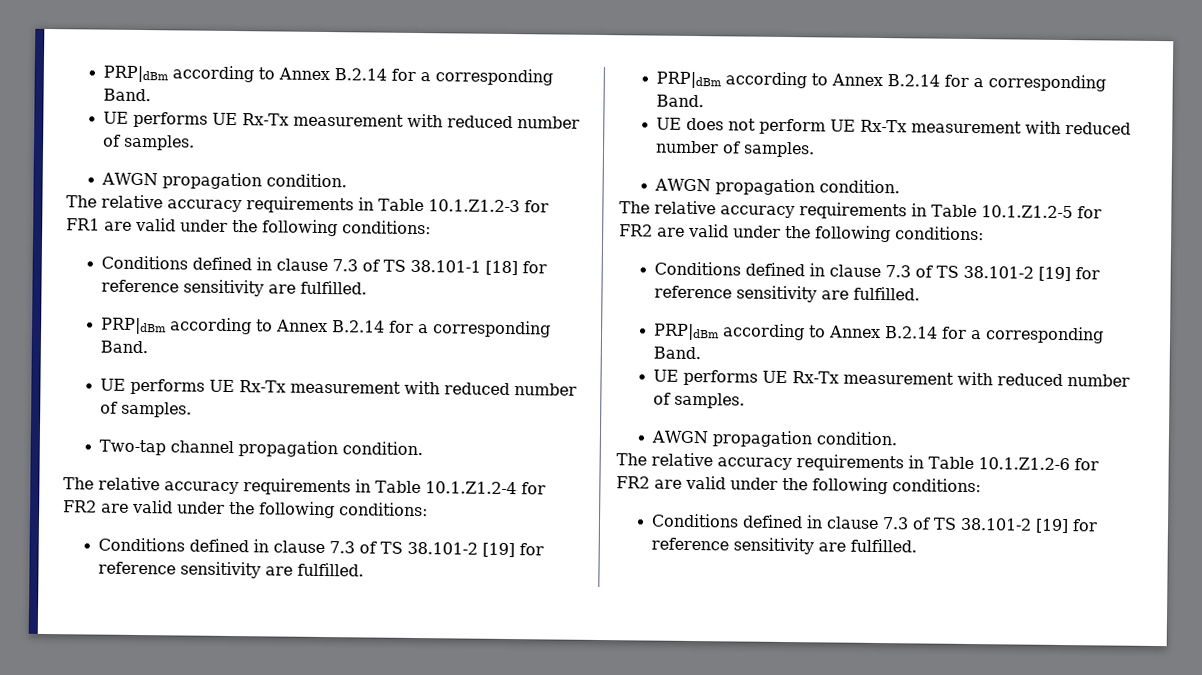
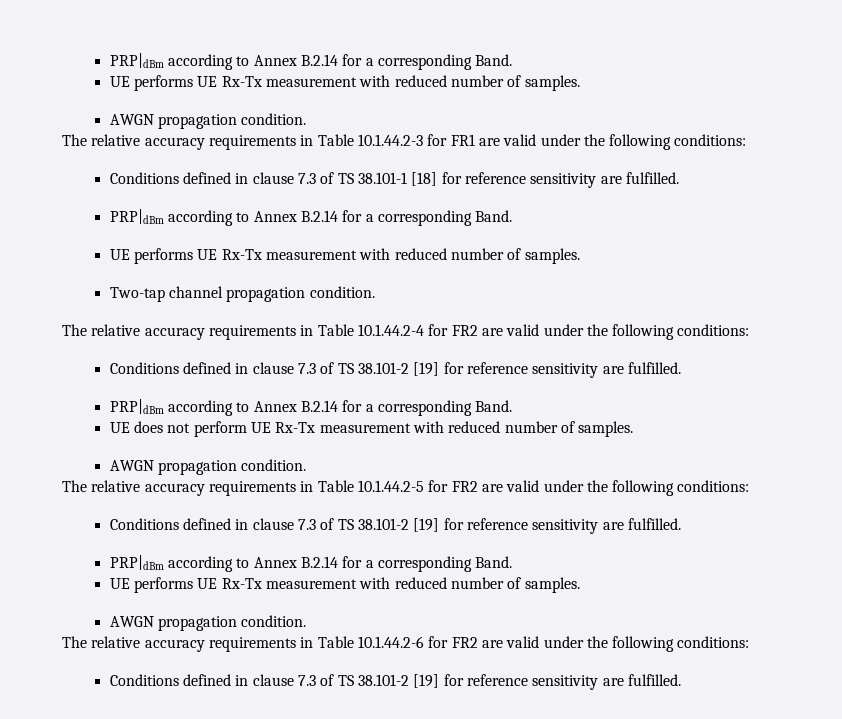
[427,199,520,213] 10.1.Z1.2-3 -> [357,134,423,146] 10.1.44.2-3
[424,481,517,495] 10.1.Z1.2-4 -> [357,324,424,336] 10.1.44.2-4
[980,205,1073,219] 10.1.Z1.2-5 -> [357,480,424,492] 10.1.44.2-5
[977,457,1070,471] 10.1.Z1.2-6 -> [357,636,424,648] 10.1.44.2-6

